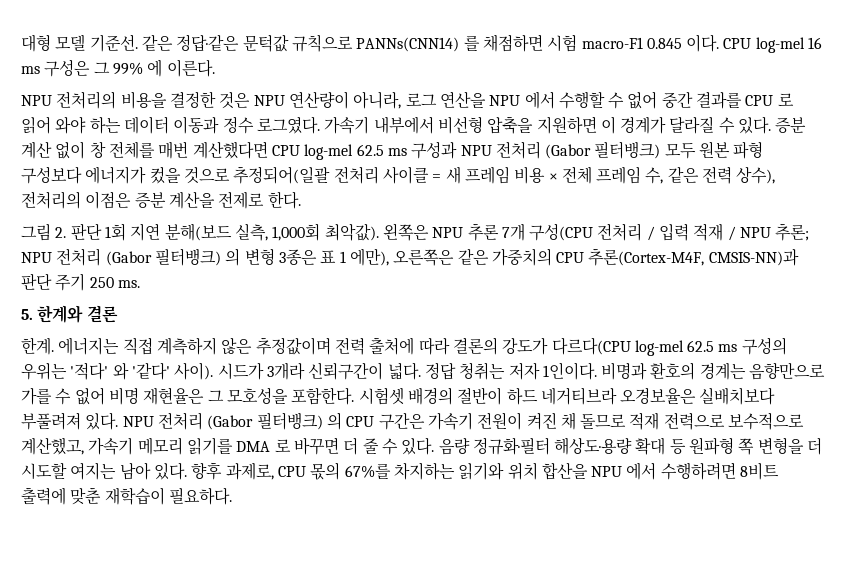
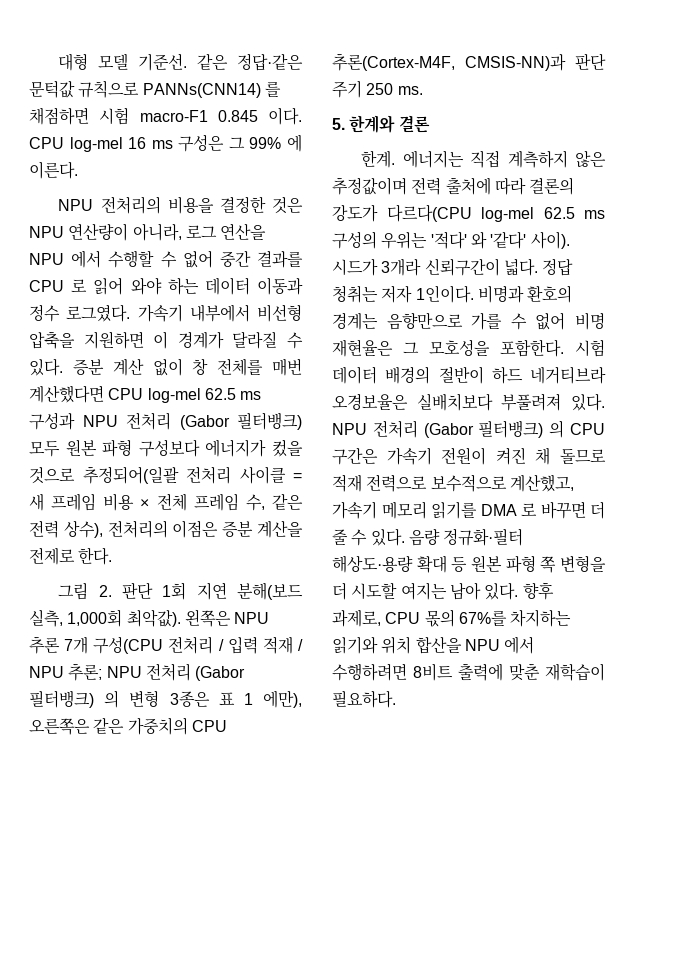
[358,387,404,405] 시험셋 -> [575,339,605,357] [332,366,377,384] 시험 데이터
[689,437,735,455] 원파형 -> [471,555,536,573] 원본 파형

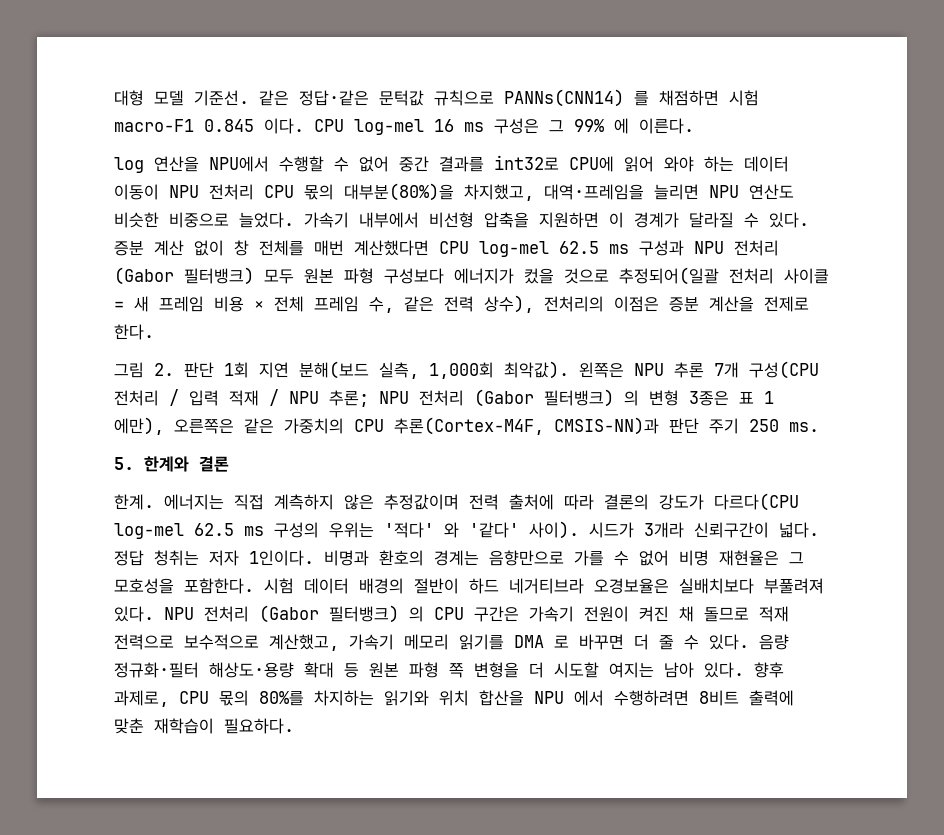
[58,196,303,214] [29,223,267,241] [29,250,102,268] NPU 전처리의 비용을 결정한 것은 NPU 연산량이 아니라, 로그 연산을 NPU 에서 -> [114,156,269,173] log 연산을 NPU에서
[29,279,88,293] CPU 로 -> [494,155,614,172] int32로 CPU에
[257,277,303,295] [29,304,131,322] 이동과 정수 로그였다. -> [114,183,794,201] [114,212,294,228] 이동이 NPU 전처리 CPU 몫의 대부분(80%)을 차지했고, 대역·프레임을 늘리면 NPU 연산도 비슷한 비중으로 늘었다.
[458,611,507,626] 67%를 -> [259,691,304,706] 80%를

